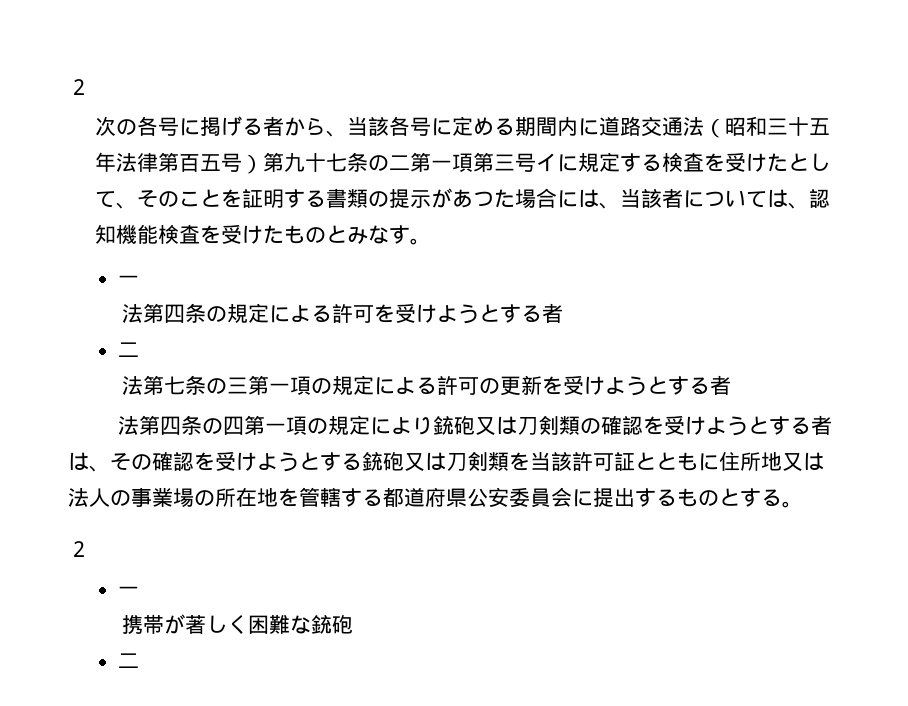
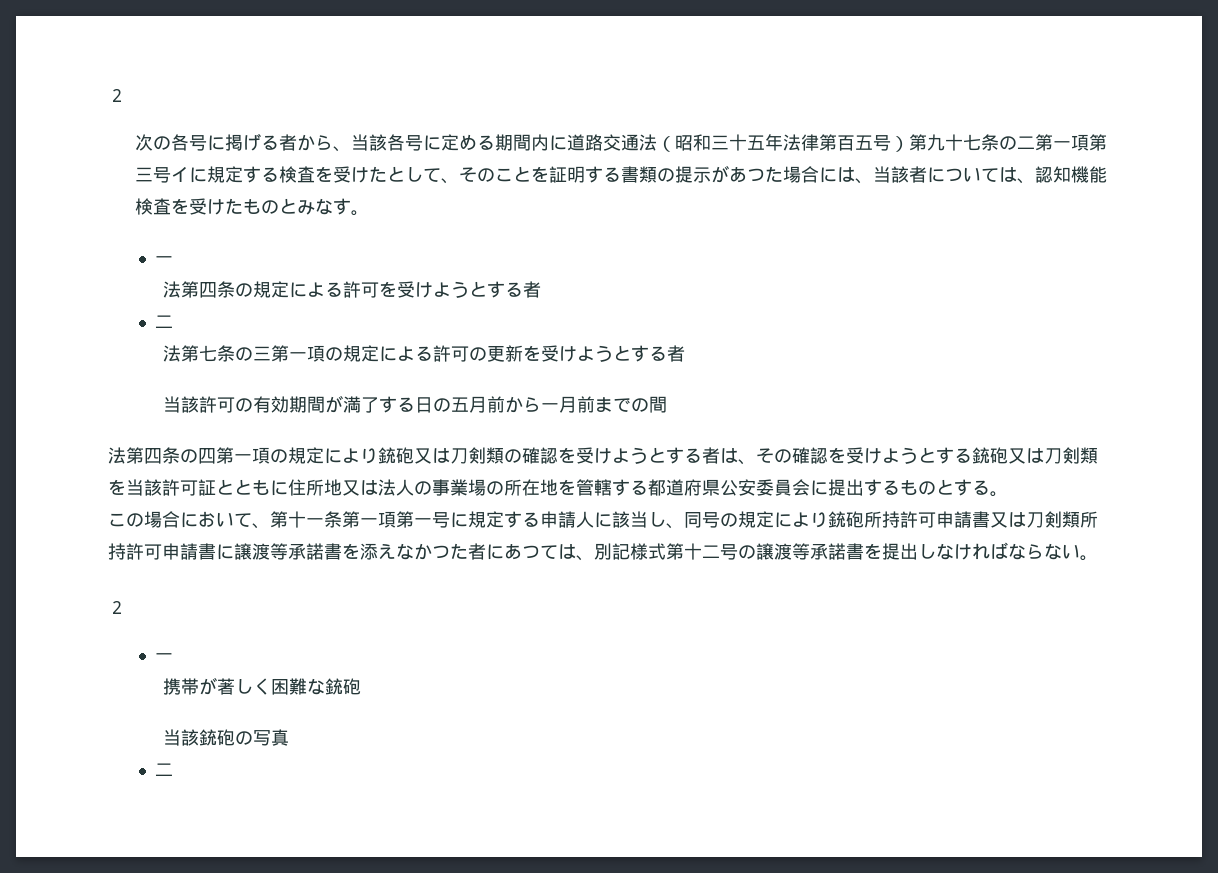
(732, 385) none -> [162,395,667,413] // 当該許可の有効期間が満了する日の五月前から一月前までの間
(803, 504) none -> [108,511,1098,529] [108,542,1098,561] // この場合において、第十一条第一項第一号に規定する申請人に該当し、同号の規定により銃砲所持許可申請書又は刀剣類所持許可申請書に譲渡等承諾書を添えなかつた者にあつては、別記様式第十二号の譲渡等承諾書を提出しなければならない。
(354, 624) none -> [162,729,289,746] // 当該銃砲の写真

